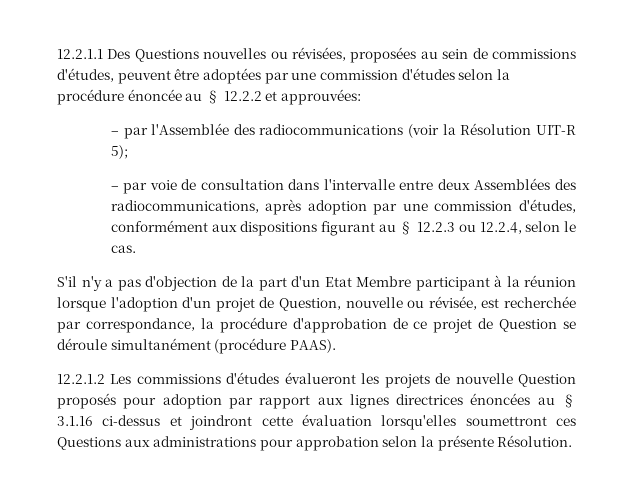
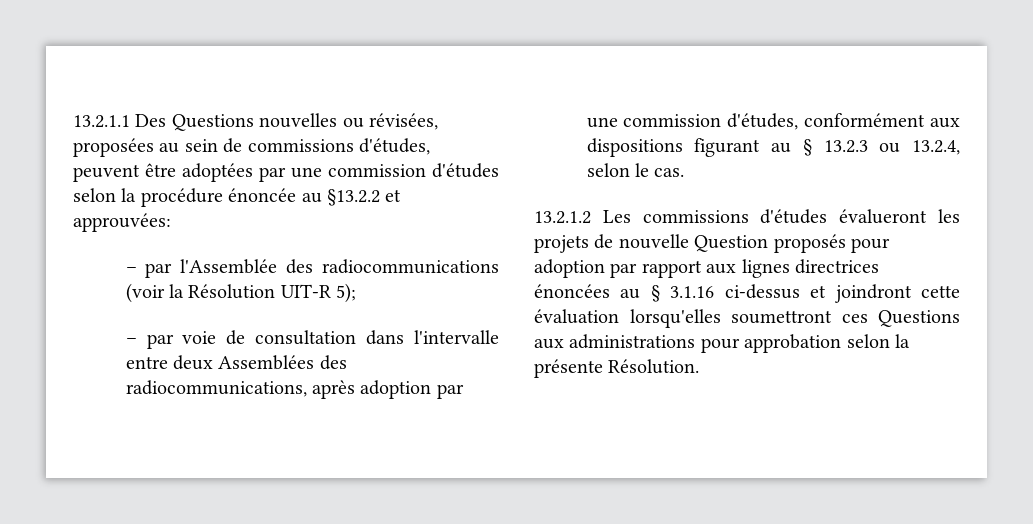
[57,49,103,59] 12.2.1.1 -> [73,115,130,128] 13.2.1.1
[205,90,262,104] § 12.2.2 -> [327,189,380,206] §13.2.2
[417,222,522,234] 12.2.3 ou 12.2.4, -> [823,140,960,155] 13.2.3 ou 13.2.4,
[57,275,576,291] [57,296,577,312] [57,317,576,333] [57,338,336,354] [57,374,105,384] S'il n'y a pas d'objection de la part d'un Etat Membre participant à la réunion lorsque l'adoption d'un projet de Question, nouvelle ou révisée, est recherchée par correspondance, la procédure d'approbation de ce projet de Question se déroule simultanément (procédure PAAS). // 12.2.1.2 -> [534,211,591,224] 13.2.1.2

